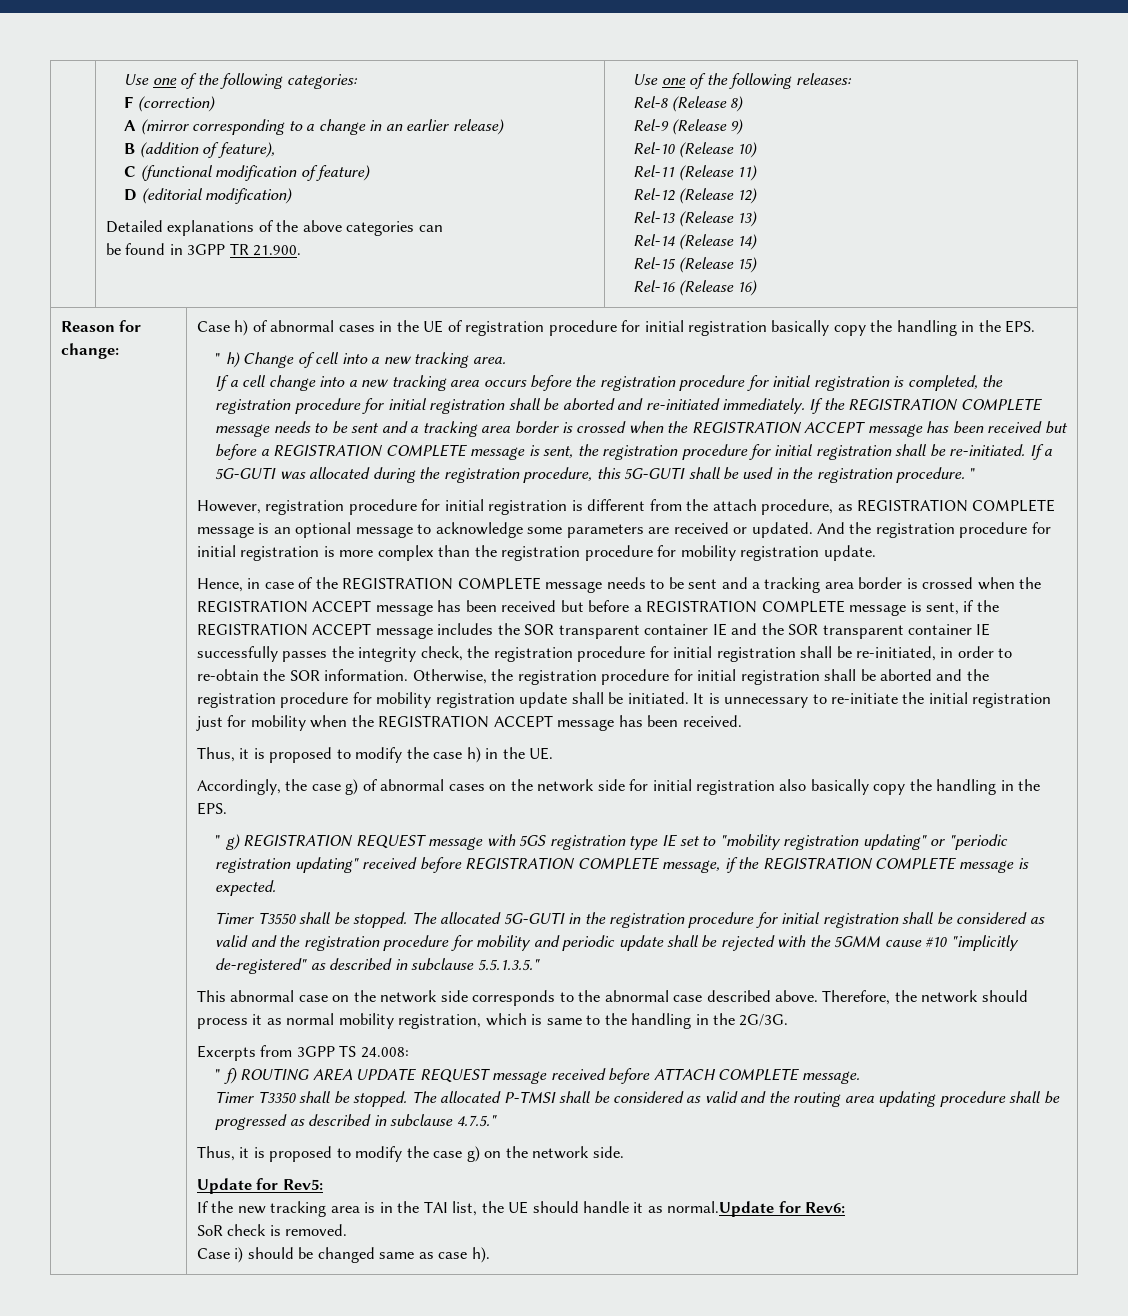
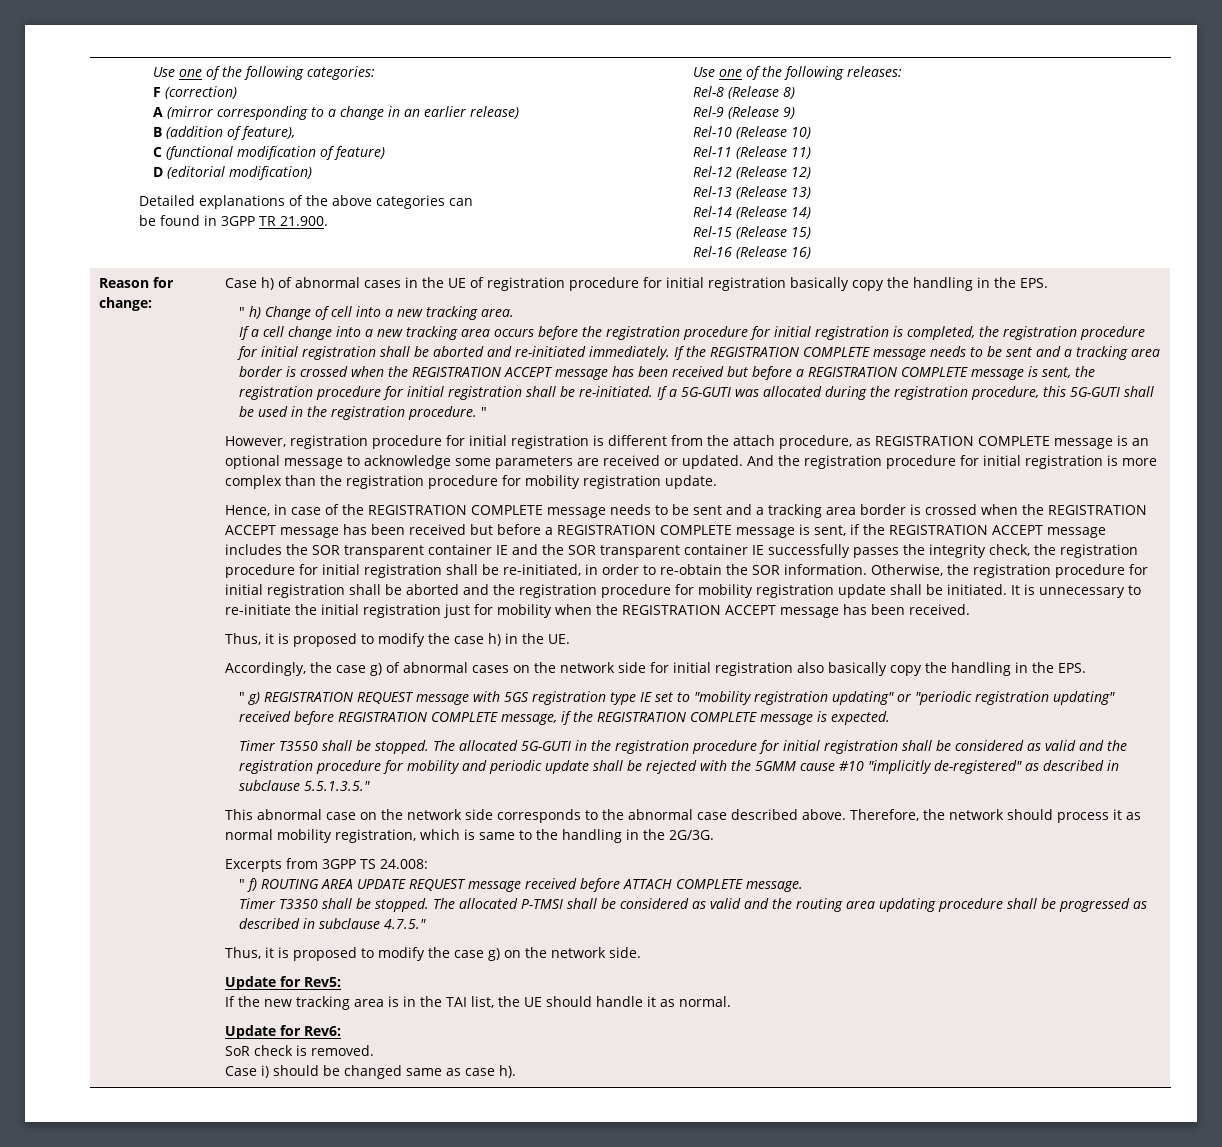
[667,1201,775,1217] normal.Update -> [679,996,732,1007] [225,1025,277,1039] normal. // Update

